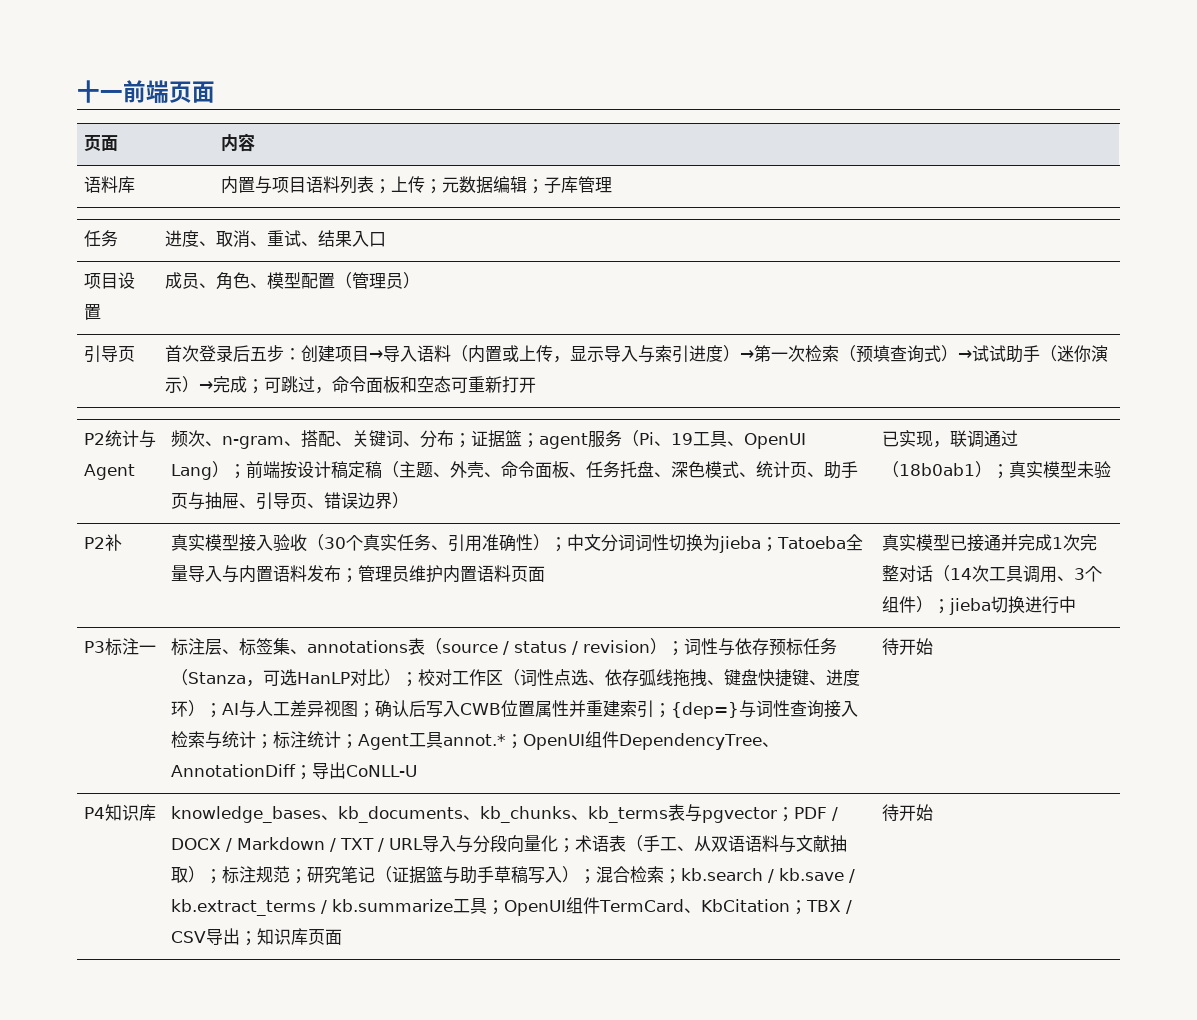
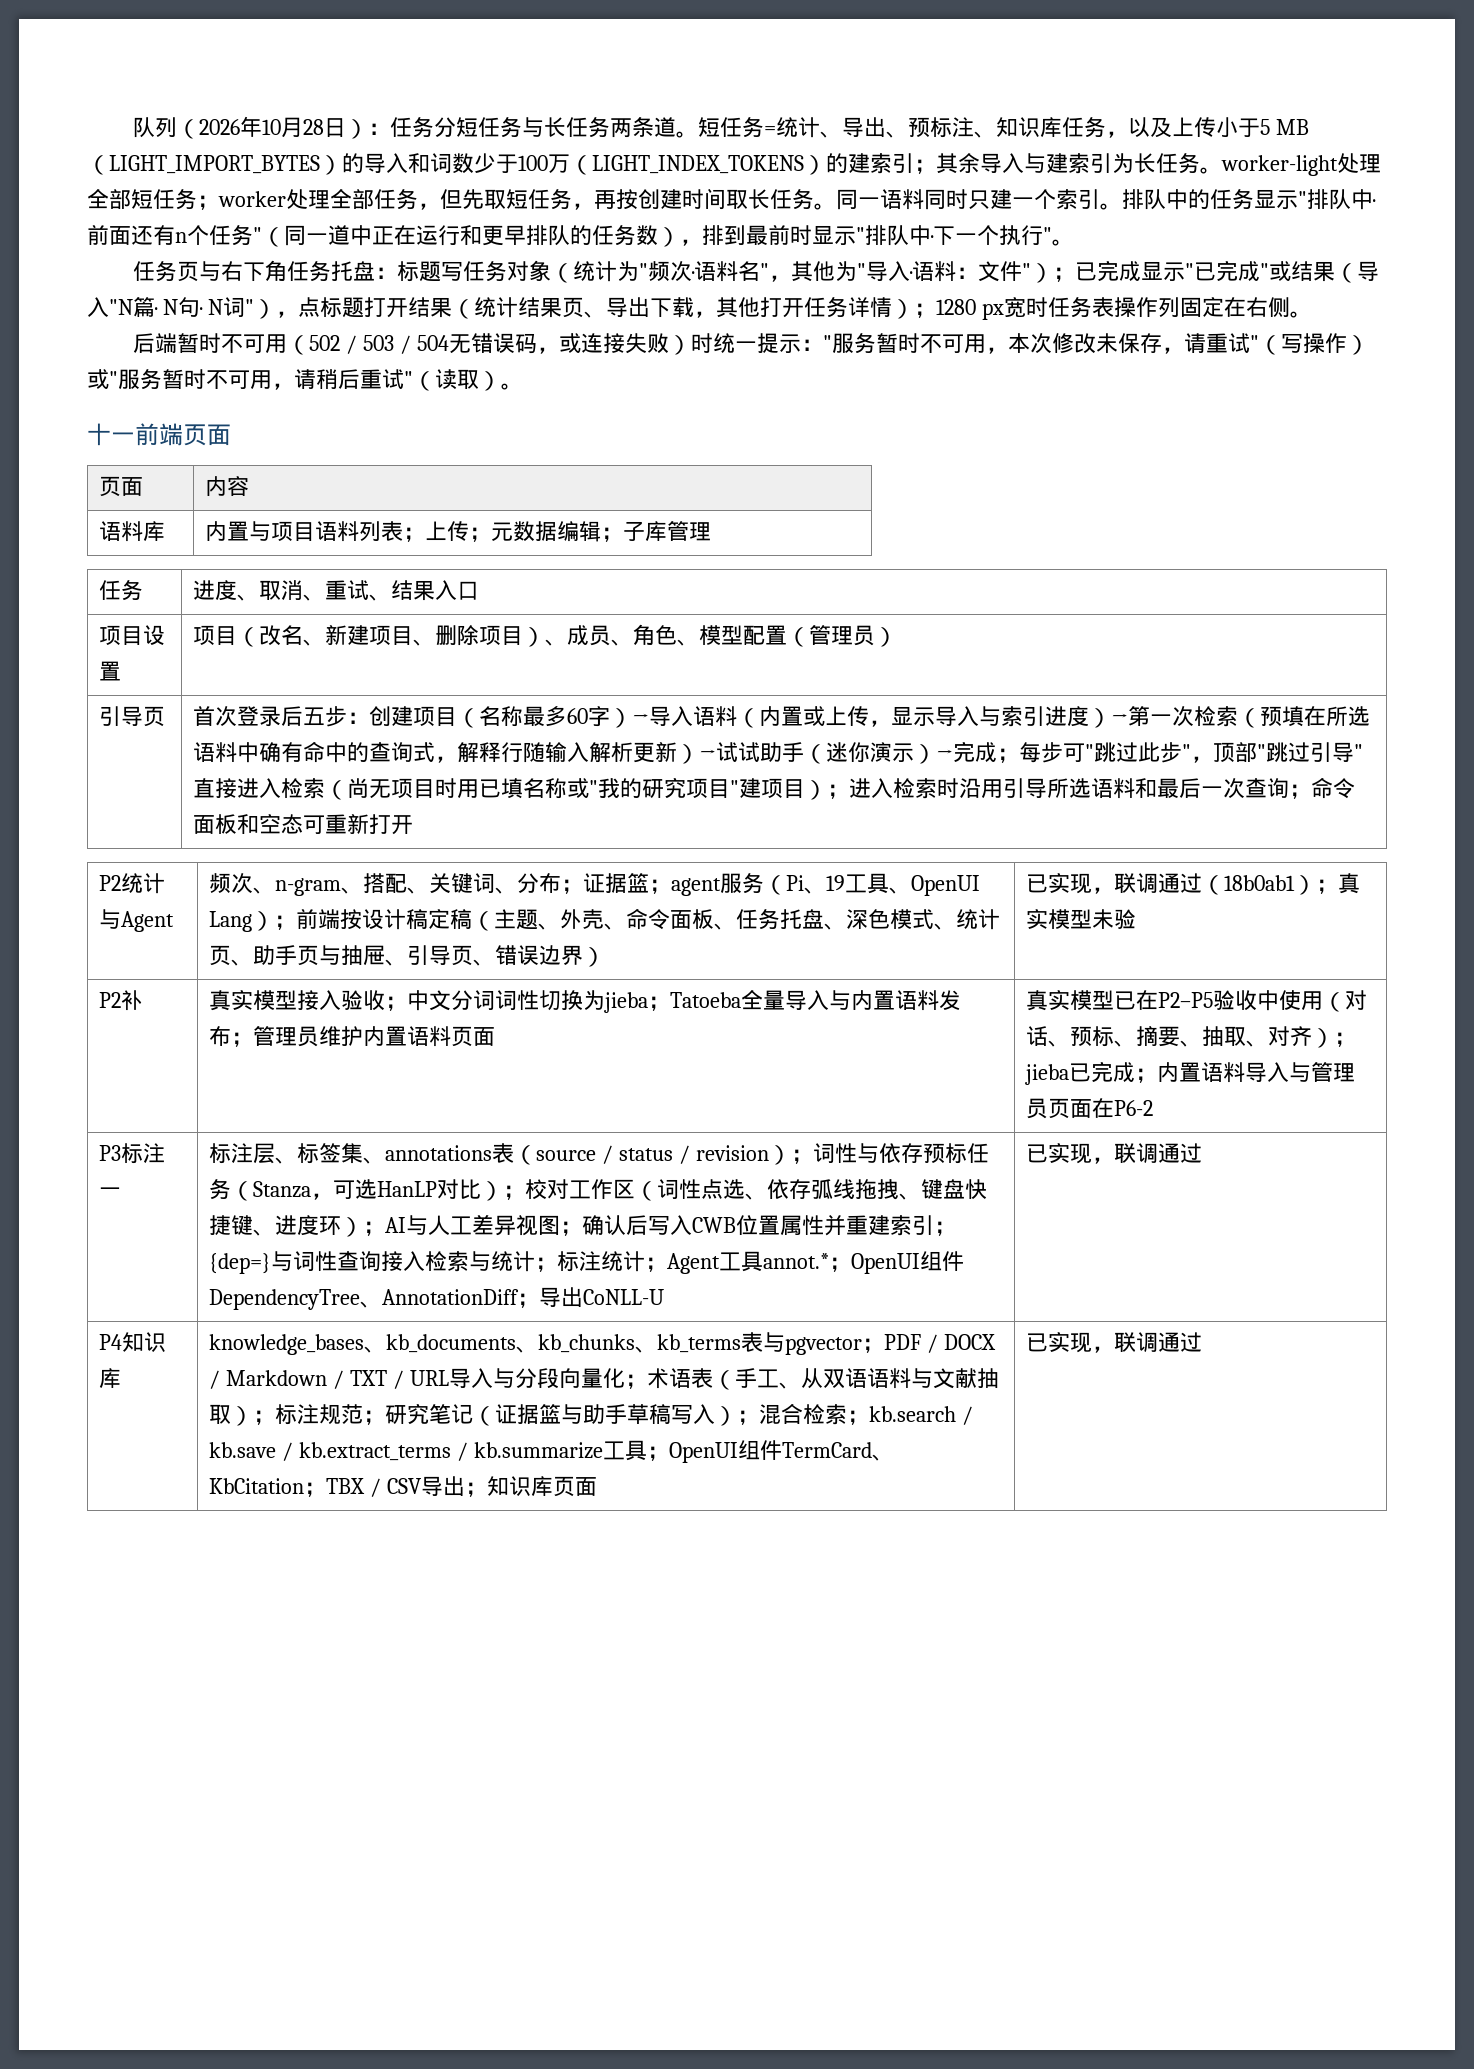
(77, 91) none -> [132,116,1309,139] [87,153,1381,176] [87,188,1376,210] [87,224,1074,247] [132,260,1379,283] [87,297,1312,320] [132,333,1369,355] [87,369,523,391] 队列（2026年10月28日）：任务分短任务与长任务两条道。短任务=统计、导出、预标注、知识库任务，以及上传小于5 MB（LIGHT_IMPORT_BYTES）的导入和词数少于100万（LIGHT_INDEX_TOKENS）的建索引；其余导入与建索引为长任务。worker-light处理全部短任务；worker处理全部任务，但先取短任务，再按创建时间取长任务。同一语料同时只建一个索引。排队中的任务显示"排队中·前面还有n个任务"（同一道中正在运行和更早排队的任务数），排到最前时显示"排队中·下一个执行"。 // 任务页与右下角任务托盘：标题写任务对象（统计为"频次·语料名"，其他为"导入·语料：文件"）；已完成显示"已完成"或结果（导入"N篇· N句· N词"），点标题打开结果（统计结果页、导出下载，其他打开任务详情）；1280 px宽时任务表操作列固定在右侧。 // 后端暂时不可用（502 / 503 / 504无错误码，或连接失败）时统一提示："服务暂时不可用，本次修改未保存，请重试"（写操作）或"服务暂时不可用，请稍后重试"（读取）。 //
(102, 312) none -> [193,625,568,647] 项目（改名、新建项目、删除项目）、
(370, 354) none -> [457,706,633,728] （名称最多60字）
[890,345,942,363] 查询式 -> [1304,706,1371,726] [193,741,678,763] 在所选语料中确有命中的查询式，解释行随输入解析更新
[264,376,333,394] 可跳过， -> [1019,742,1364,763] [193,777,1312,800] 每步可"跳过此步"，顶部"跳过引导"直接进入检索（尚无项目时用已填名称或"我的研究项目"建项目）；进入检索时沿用引导所选语料和最后一次查询；
[307,534,551,552] （30个真实任务、引用准确性） -> (386, 1000) none
[967,534,1098,552] [882,565,1103,583] [882,596,1077,615] 接通并完成1次完整对话（14次工具调用、3个组件）；jieba切换进行中 -> [1136,990,1368,1012] [1026,1026,1357,1048] [1025,1061,1356,1085] [1026,1098,1154,1119] 在P2–P5验收中使用（对话、预标、摘要、抽取、对齐）；jieba已完成；内置语料导入与管理员页面在P6-2
[882,638,934,656] 待开始 -> [1026,1143,1203,1164] 已实现，联调通过
[882,804,934,822] 待开始 -> [1026,1332,1203,1353] 已实现，联调通过

